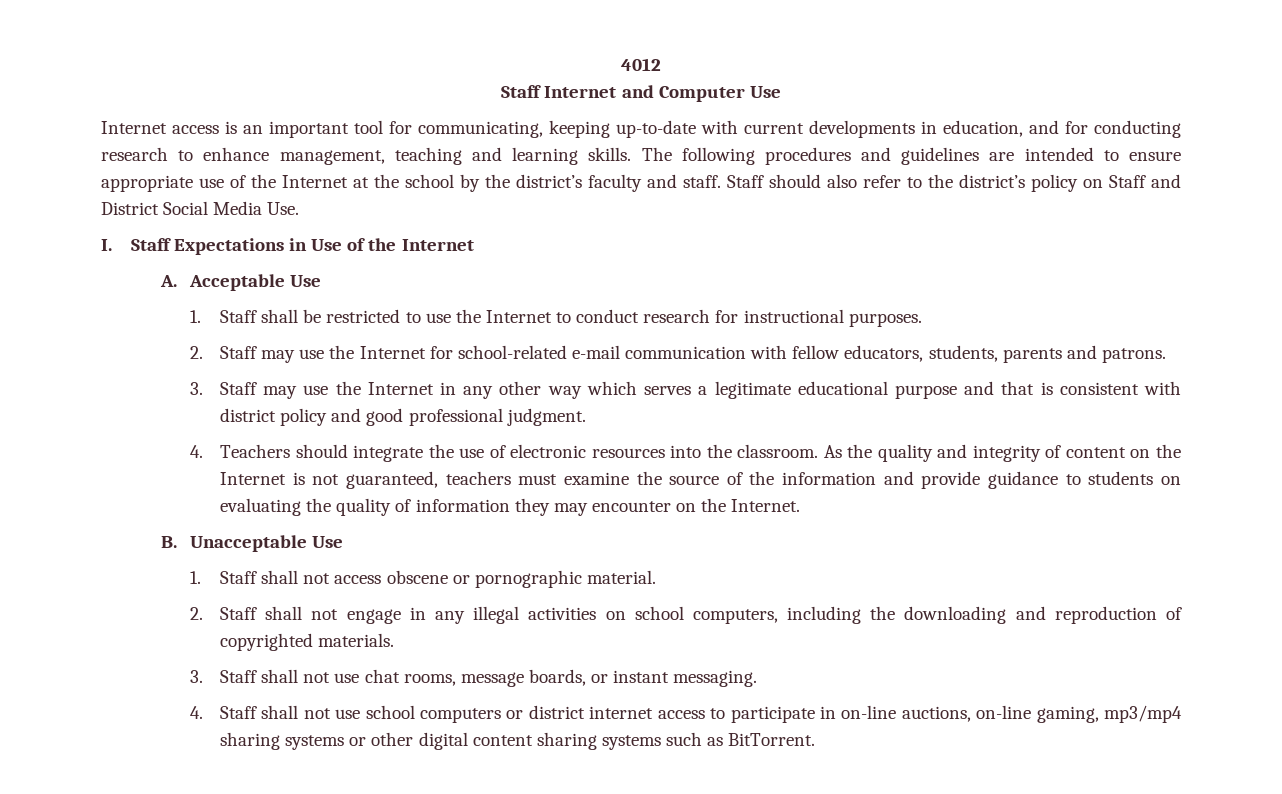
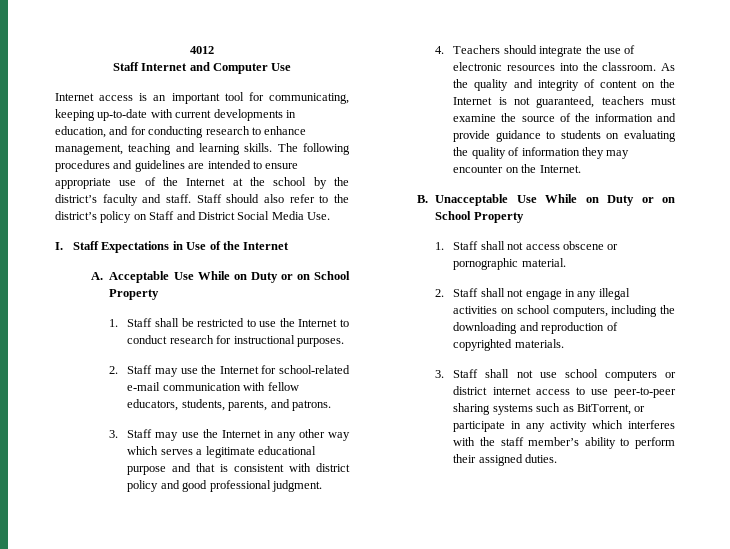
(322, 281) none -> [197,271,350,283] [109,289,160,300] While on Duty or on School Property
[1002,348,1062,363] parents -> [228,400,268,411] parents,
(344, 542) none -> [545,194,675,206] [435,211,524,223] While on Duty or on School Property
[364,669,758,687] [190,705,361,719] chat rooms, message boards, or instant messaging. // 4. Staff shall not use -> (557, 375) none
[730,705,1182,723] [220,732,816,750] participate in on-line auctions, on-line gaming, mp3/mp4 sharing systems or other digital content sharing systems such as BitTorrent. -> [590,387,676,398] [453,403,646,415] [453,420,675,432] [453,437,675,449] [453,454,558,466] use peer-to-peer sharing systems such as BitTorrent, or participate in any activity which interferes with the staff member’s ability to perform their assigned duties.

